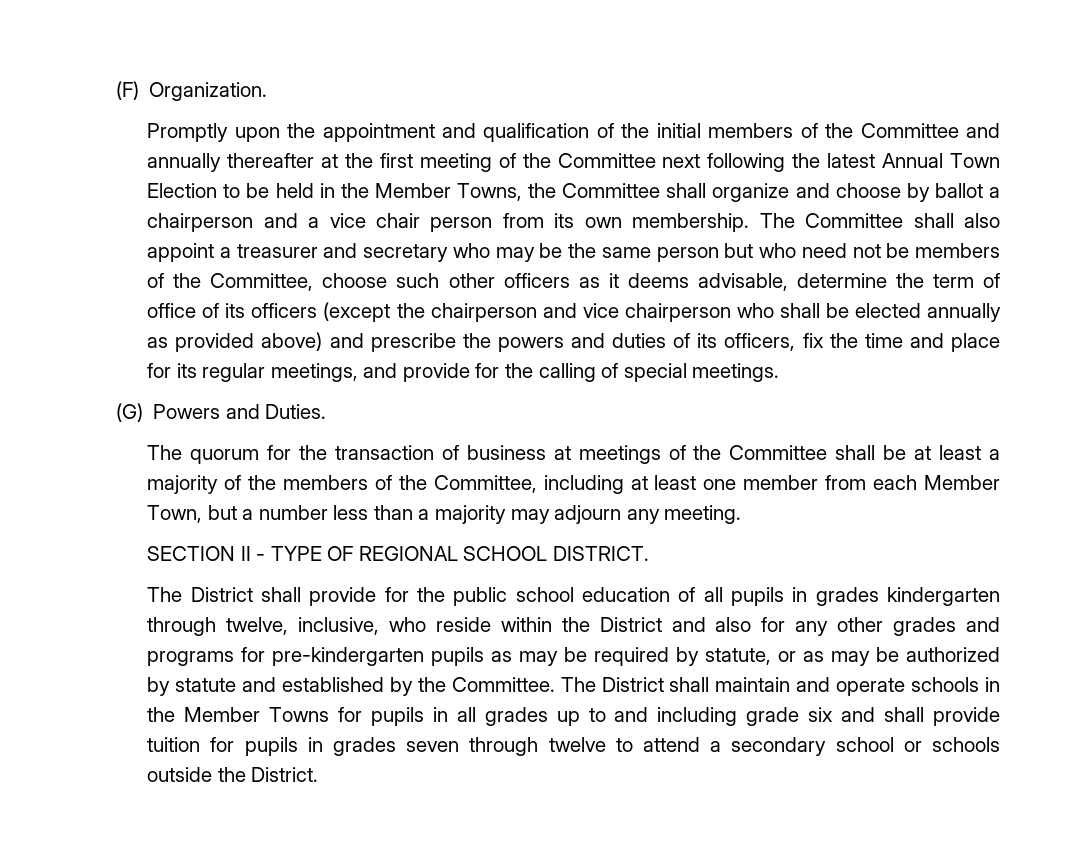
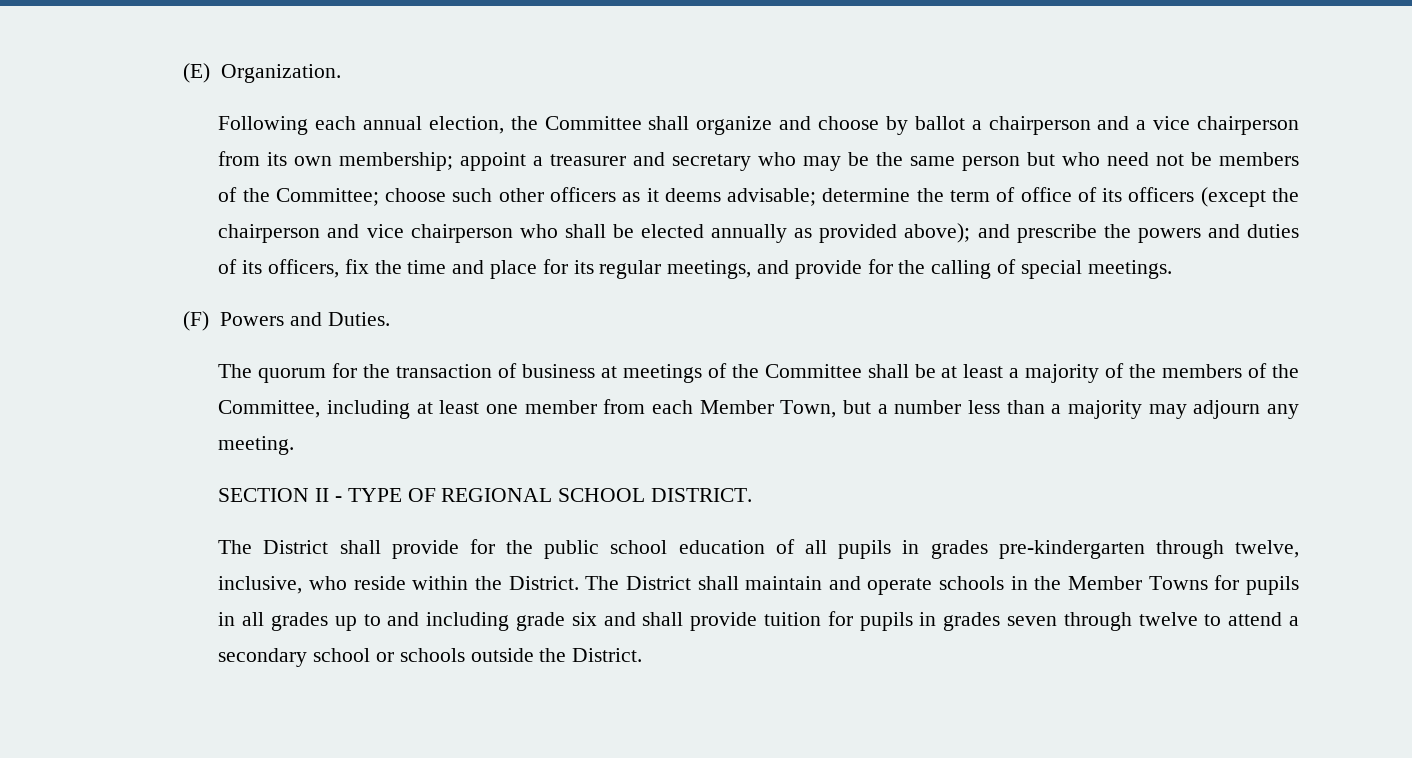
[115,81,139,100] (F) -> [183,63,211,83] (E)
[147,123,1000,142] [147,153,1001,172] [147,183,523,201] Promptly upon the appointment and qualification of the initial members of the Committee and annually thereafter at the first meeting of the Committee next following the latest Annual Town Election to be held in the Member Towns, -> [218,116,504,135] Following each annual election,
[376,213,493,232] chair person -> [1197,116,1300,135] chairperson
[632,213,1000,232] membership. The Committee shall also -> [339,152,454,171] membership;
[210,273,314,291] Committee, -> [275,188,379,206] Committee;
[697,273,788,291] advisable, -> [727,188,817,206] advisable;
[261,332,323,351] above) -> [904,223,971,243] above);
[115,403,143,422] (G) -> [183,311,210,331] (F)
[886,587,1000,606] kindergarten -> [998,540,1145,559] pre-kindergarten
[599,617,1001,636] [147,647,1001,666] [147,677,555,696] District and also for any other grades and programs for pre-kindergarten pupils as may be required by statute, or as may be authorized by statute and established by the Committee. -> [508,576,579,590] District.

